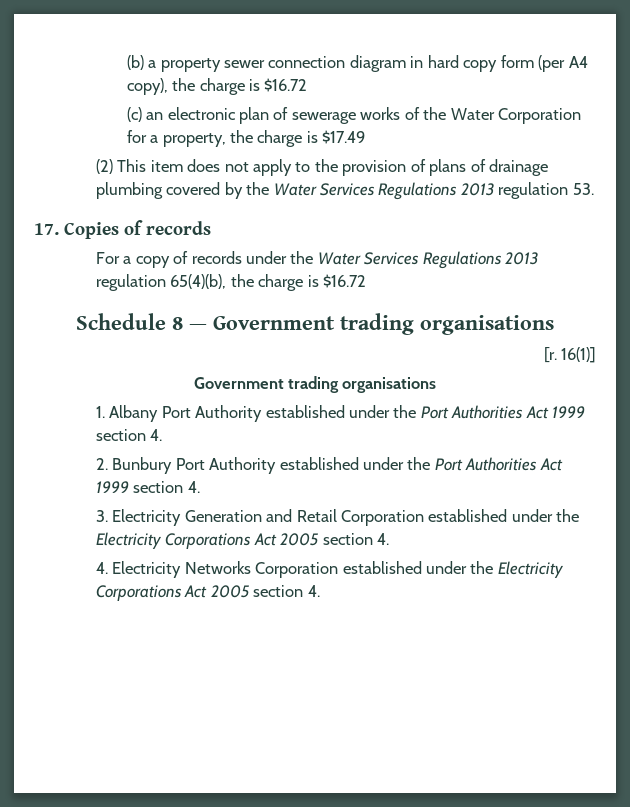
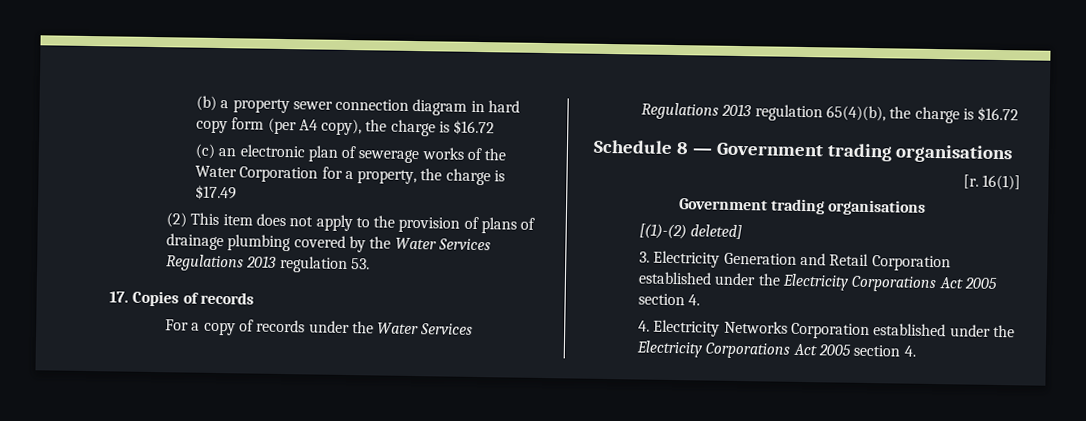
[95,405,586,422] [95,429,163,441] [95,457,563,474] [95,481,200,493] 1. Albany Port Authority established under the Port Authorities Act 1999 section 4. // 2. Bunbury Port Authority established under the Port Authorities Act 1999 section 4. -> [638,223,743,240] [(1)-(2) deleted]

